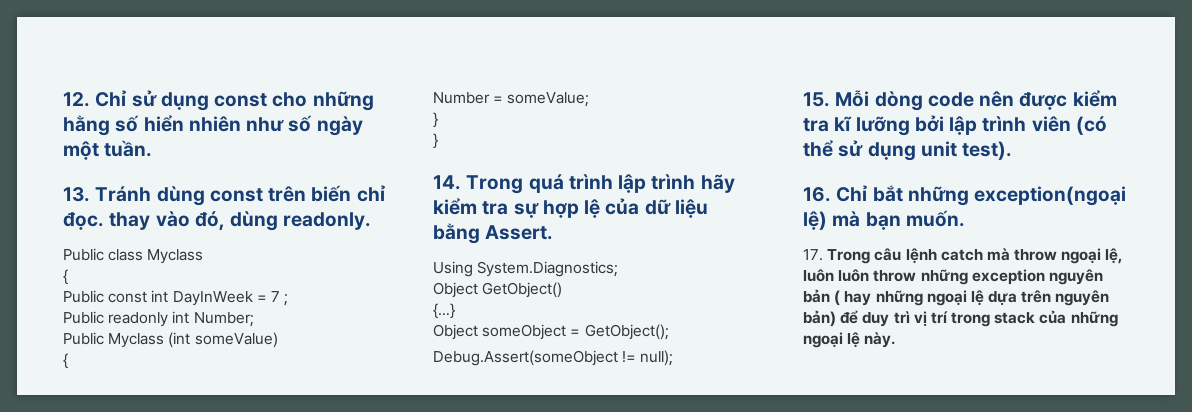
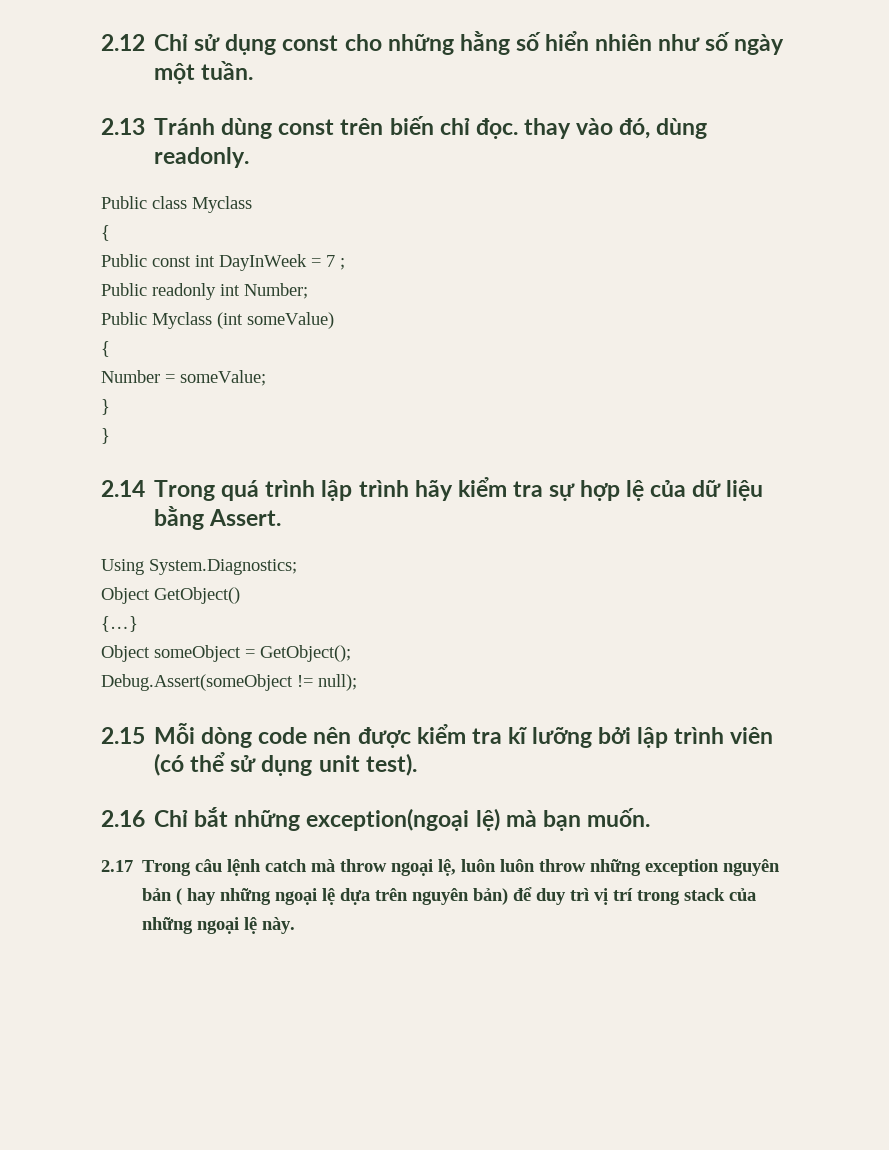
[63,92,90,107] 12. -> [101,34,145,51] 2.12
[63,187,90,202] 13. -> [101,118,145,135] 2.13
[433,175,461,190] 14. -> [101,480,145,497] 2.14
[803,92,830,107] 15. -> [101,727,145,744] 2.15
[803,187,831,202] 16. -> [101,810,145,827] 2.16
[803,249,823,261] 17. -> [101,860,133,872] 2.17

